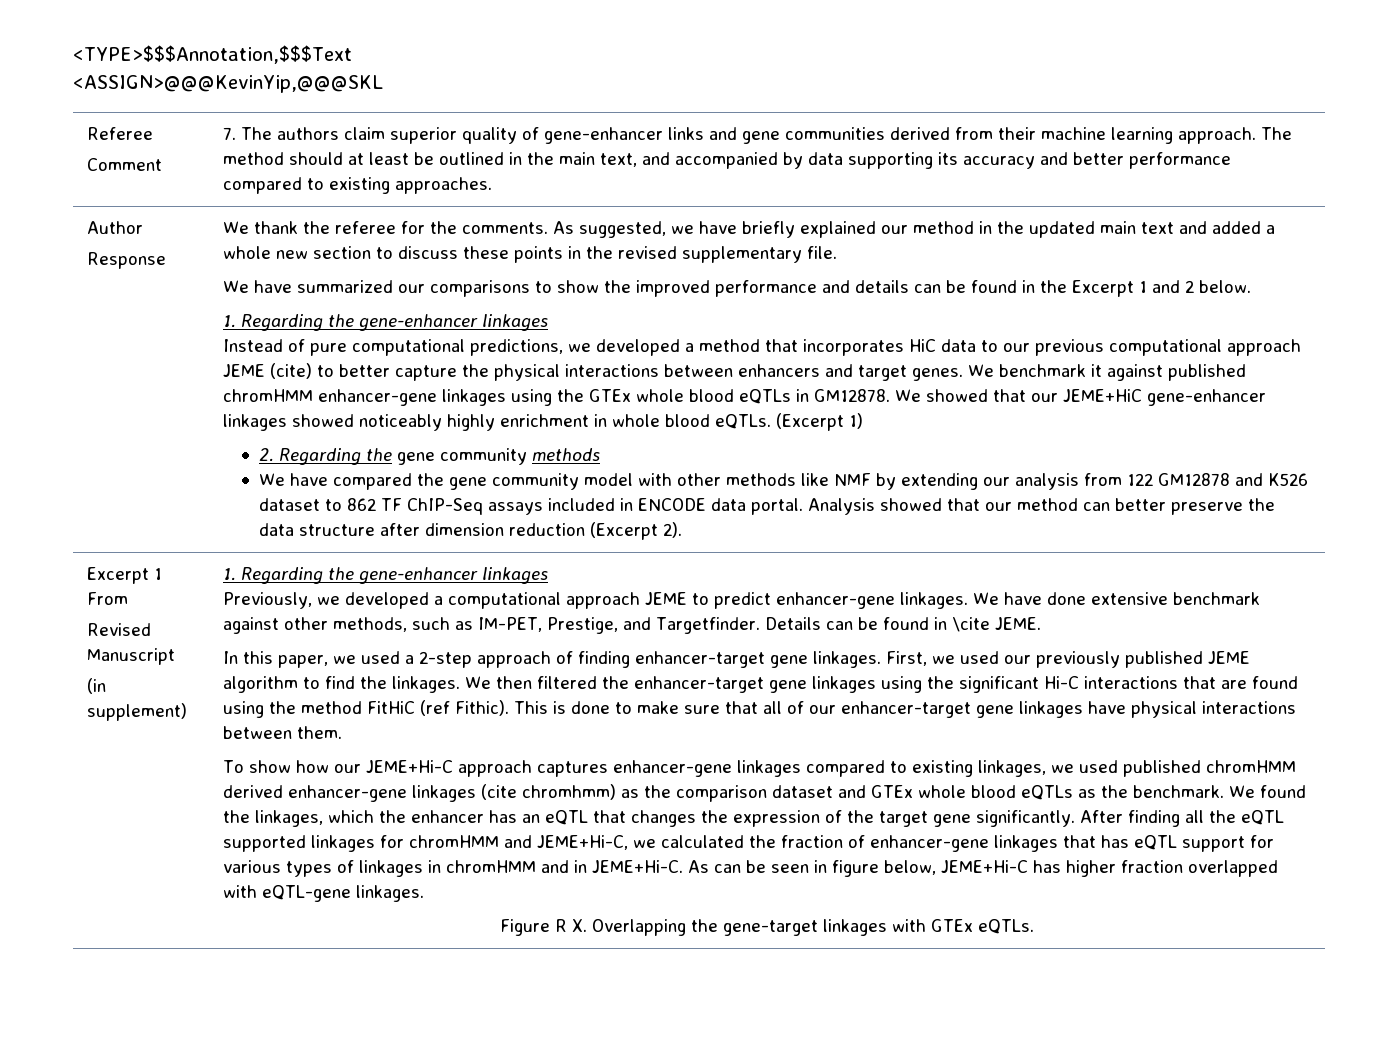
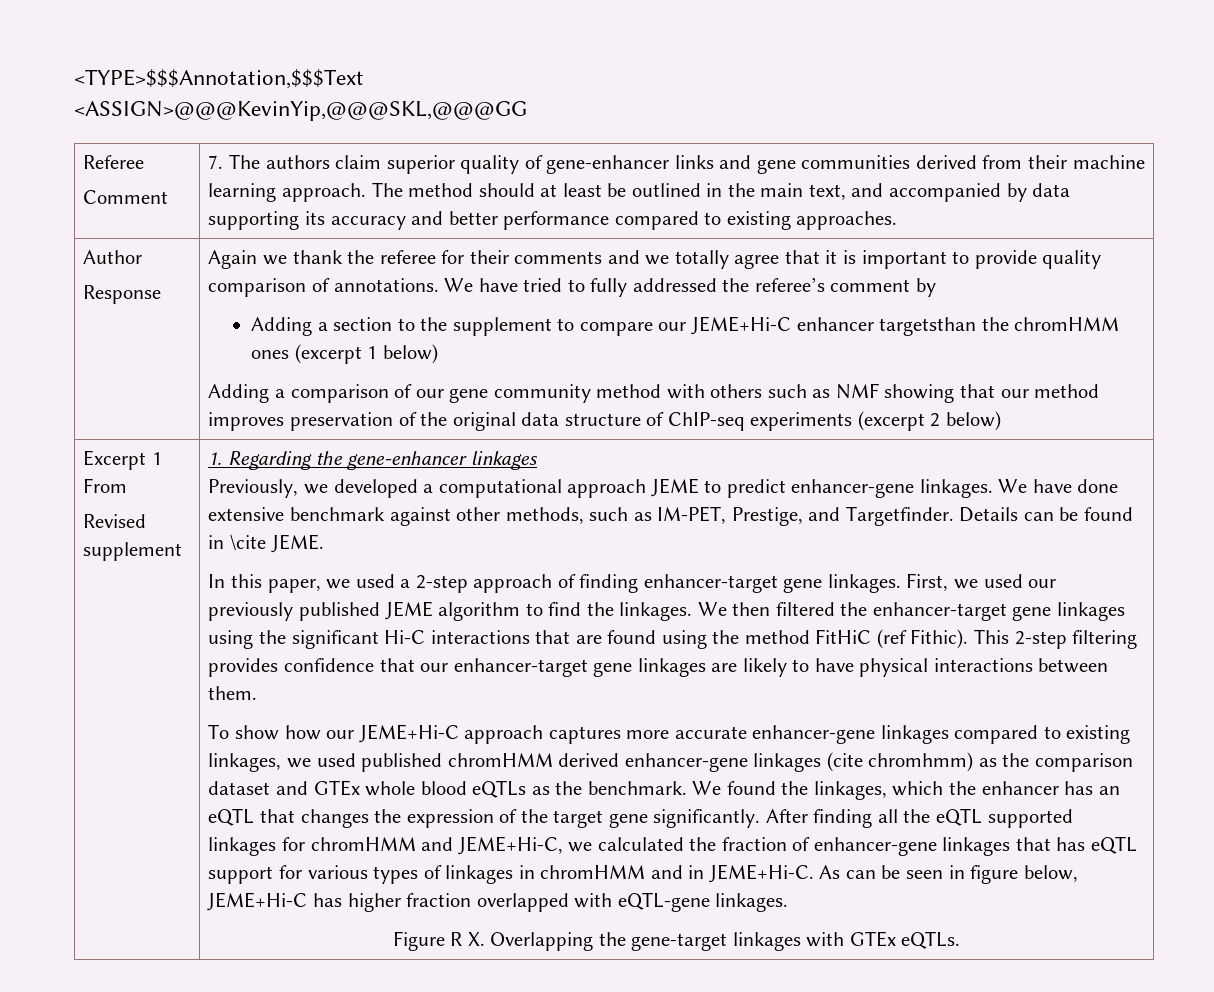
[73,75,383,93] <ASSIGN>@@@KevinYip,@@@SKL -> [74,101,527,121] <ASSIGN>@@@KevinYip,@@@SKL,@@@GG
[223,221,250,234] We -> [208,250,288,269] Again we
[430,221,1276,238] [223,246,838,263] [223,280,1252,297] [223,314,549,331] [223,339,1302,356] [223,363,1247,381] [223,389,1267,406] [223,413,864,431] [258,448,600,465] [258,473,1308,490] [258,498,1275,515] [258,522,682,540] the comments. As suggested, we have briefly explained our method in the updated main text and added a whole new section to discuss these points in the revised supplementary file. // We have summarized our comparisons to show the improved performance and details can be found in the Excerpt 1 and 2 below. // 1. Regarding the gene-enhancer linkages // Instead of pure computational predictions, we developed a method that incorporates HiC data to our previous computational approach JEME (cite) to better capture the physical interactions between enhancers and target genes. We benchmark it against published chromHMM enhancer-gene linkages using the GTEx whole blood eQTLs in GM12878. We showed that our JEME+HiC gene-enhancer linkages showed noticeably highly enrichment in whole blood eQTLs. (Excerpt 1) // 2. Regarding the gene community methods // We have compared the gene community model with other methods like NMF by extending our analysis from 122 GM12878 and K526 dataset to 862 TF ChIP-Seq assays included in ENCODE data portal. Analysis showed that our method can better preserve the data structure after dimension reduction (Excerpt 2). -> [469,250,1102,269] [208,277,936,297] [251,316,1120,336] [251,344,438,364] [208,383,1100,403] [208,411,1001,431] their comments and we totally agree that it is important to provide quality comparison of annotations. We have tried to fully addressed the referee’s comment by // Adding a section to the supplement to compare our JEME+Hi-C enhancer targetsthan the chromHMM ones (excerpt 1 below) // Adding a comparison of our gene community method with others such as NMF showing that our method improves preservation of the original data structure of ChIP-seq experiments (excerpt 2 below)
[87,648,176,665] [87,678,107,694] [87,703,188,721] Manuscript // (in supplement) -> [83,542,183,561] supplement
[553,701,805,714] is done to make sure that all of -> [1014,630,1138,649] [208,658,415,677] 2-step filtering provides confidence that
(1084, 709) none -> [711,658,810,677] are likely to
(609, 769) none -> [626,726,747,739] more accurate

